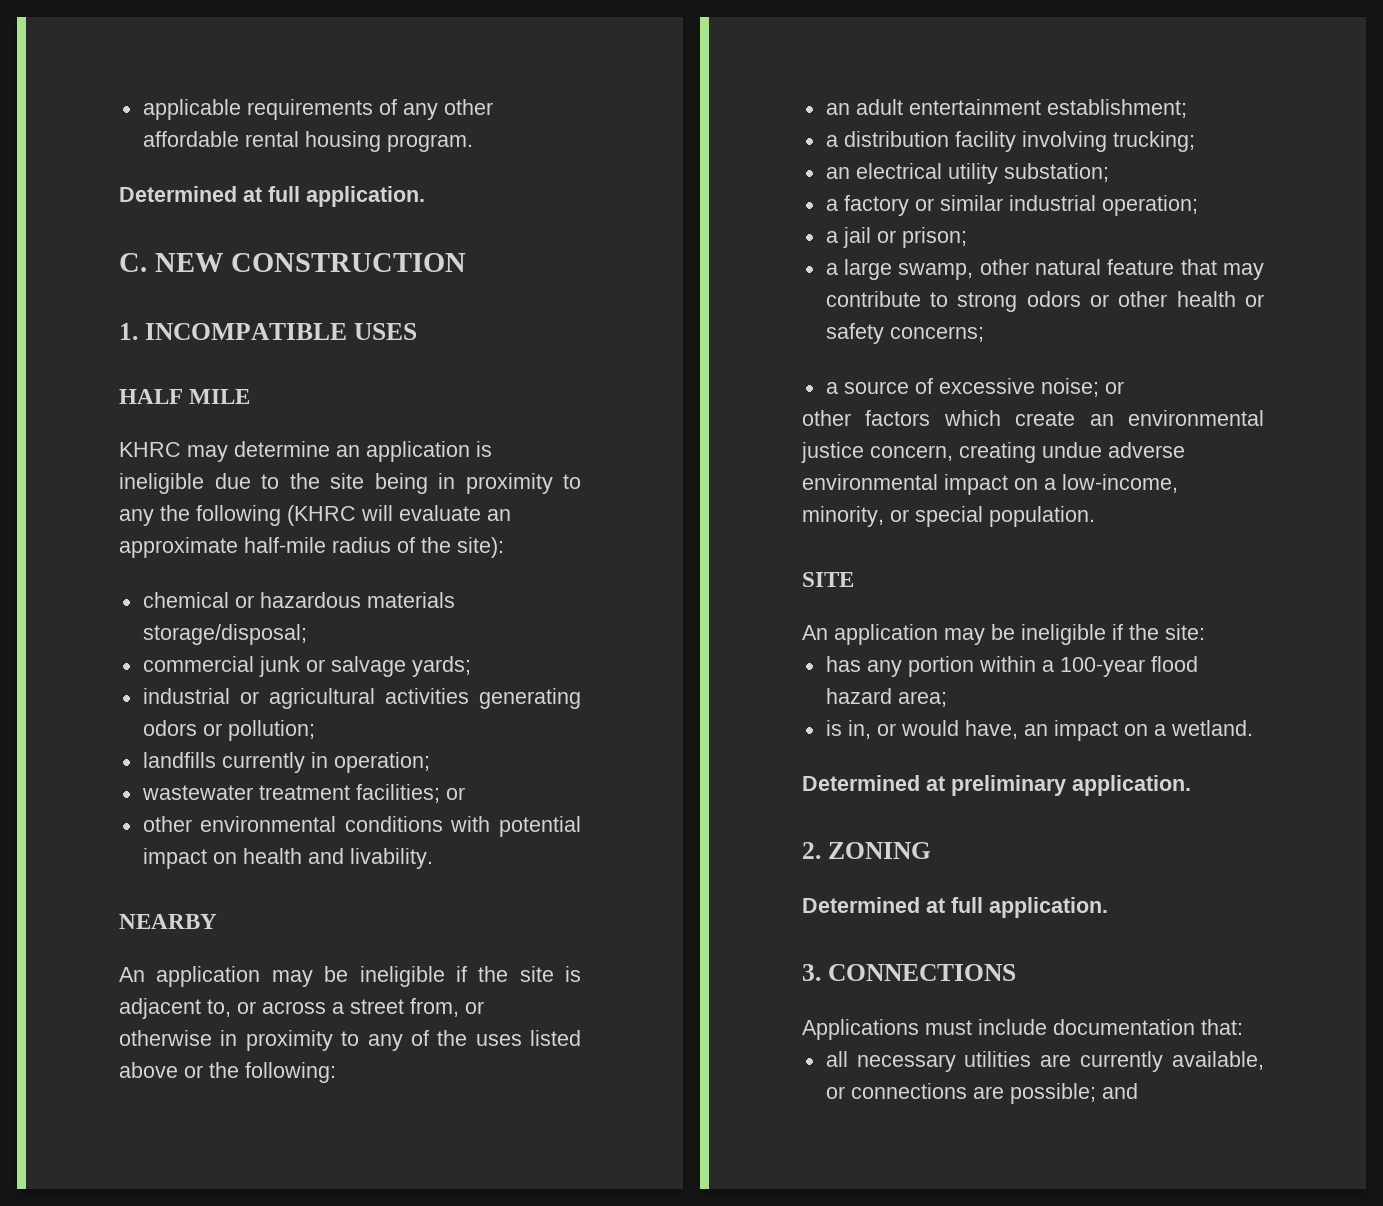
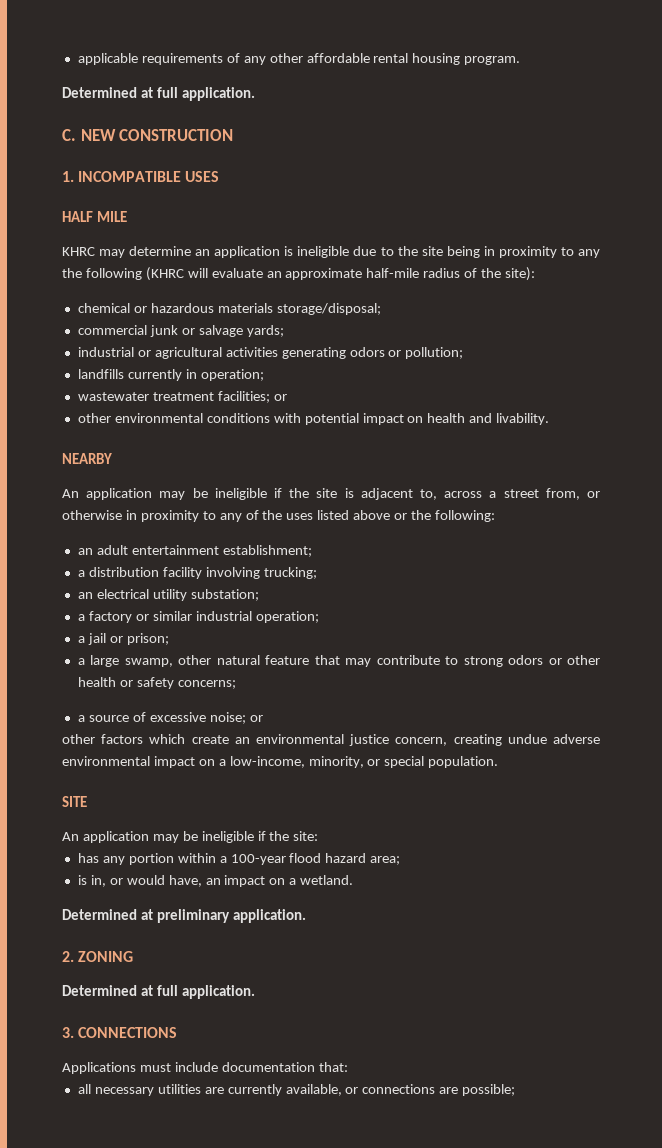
[237,1001,256,1014] or -> (437, 494) none
[1101,1083,1138,1099] and -> (516, 1090) none

